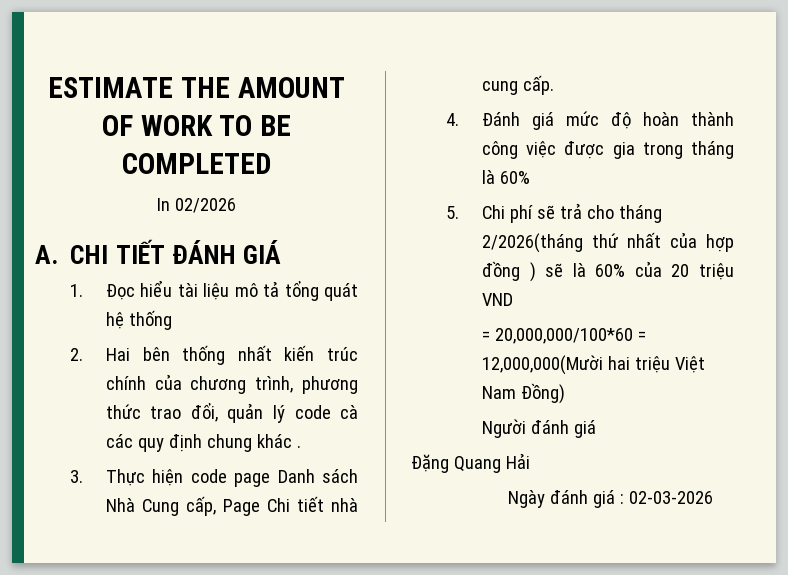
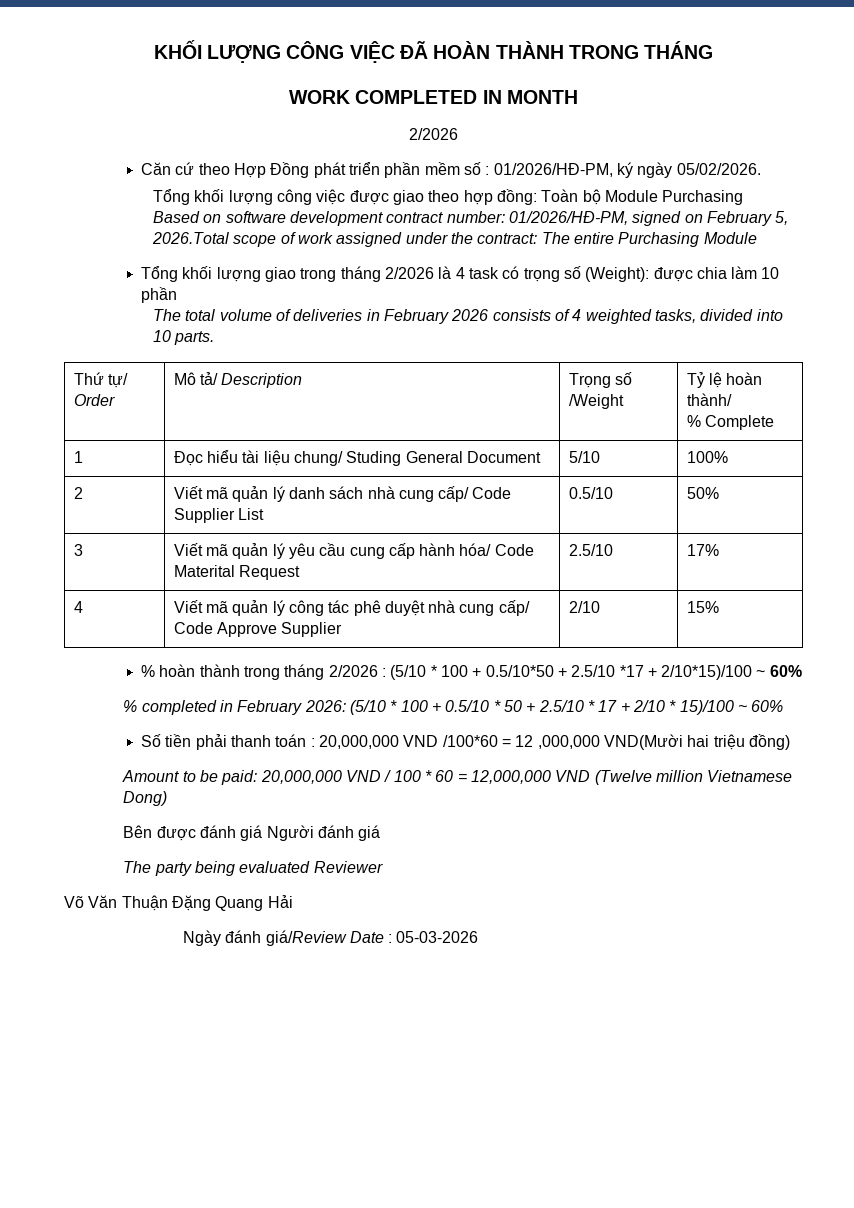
[48,77,345,98] [101,115,292,136] [122,153,271,174] [157,198,236,213] [35,239,281,264] [70,280,358,301] [105,310,172,330] [70,345,359,365] [105,374,359,394] [105,402,358,423] [105,434,301,452] [70,469,359,487] [105,496,358,516] [481,75,554,95] [446,111,734,130] [481,141,734,159] [481,170,530,184] [446,203,662,223] [481,232,734,253] [481,261,734,282] [481,293,513,306] [481,328,646,344] [481,355,705,375] [481,383,565,404] [481,419,596,438] ESTIMATE THE AMOUNT OF WORK TO BE COMPLETED // In 02/2026 // A. CHI TIẾT ĐÁNH GIÁ // 1. Đọc hiểu tài liệu mô tả tổng quát hệ thống // 2. Hai bên thống nhất kiến trúc chính của chương trình, phương thức trao đổi, quản lý code cà các quy định chung khác . // 3. Thực hiện code page Danh sách Nhà Cung cấp, Page Chi tiết nhà cung cấp. // 4. Đánh giá mức độ hoàn thành công việc được gia trong tháng là 60% // 5. Chi phí sẽ trả cho tháng 2/2026(tháng thứ nhất của hợp đồng ) sẽ là 60% của 20 triệu VND // = 20,000,000/100*60 = 12,000,000(Mười hai triệu Việt Nam Đồng) // Người đánh giá // -> [153,40,714,63] [289,90,578,104] [409,128,458,140] [141,162,761,178] [153,189,744,205] [153,211,789,226] [152,232,757,247] [141,266,780,282] [141,287,178,303] [153,309,783,324] [153,330,215,345] [73,372,128,388] [73,394,115,406] [173,372,303,388] [568,372,632,388] [568,394,624,409] [686,372,763,388] [686,393,732,406] [686,415,774,430] [73,451,83,463] [173,450,541,466] [568,451,600,463] [686,451,728,463] [73,487,83,499] [173,486,512,502] [173,508,264,523] [568,487,613,499] [686,487,719,499] [73,544,83,556] [173,543,534,559] [173,565,300,580] [568,544,613,556] [686,544,719,556] [73,601,83,613] [173,600,530,616] [173,622,343,637] [568,601,600,613] [686,601,719,613] [141,664,802,680] [123,700,784,715] [141,734,790,750] [122,770,793,785] [123,791,168,806] [123,825,381,841] [123,861,383,876] [64,895,168,911] KHỐI LƯỢNG CÔNG VIỆC ĐÃ HOÀN THÀNH TRONG THÁNG // WORK COMPLETED IN MONTH // 2/2026 // Căn cứ theo Hợp Đồng phát triển phần mềm số : 01/2026/HĐ-PM, ký ngày 05/02/2026. // Tổng khối lượng công việc được giao theo hợp đồng: Toàn bộ Module Purchasing // Based on software development contract number: 01/2026/HĐ-PM, signed on February 5, 2026.Total scope of work assigned under the contract: The entire Purchasing Module // Tổng khối lượng giao trong tháng 2/2026 là 4 task có trọng số (Weight): được chia làm 10 phần // The total volume of deliveries in February 2026 consists of 4 weighted tasks, divided into 10 parts. // Thứ tự/ Order | Mô tả/ Description | Trọng số /Weight | Tỷ lệ hoàn thành/ // % Complete // 1 | Đọc hiểu tài liệu chung/ Studing General Document | 5/10 | 100% // 2 | Viết mã quản lý danh sách nhà cung cấp/ Code Supplier List | 0.5/10 | 50% // 3 | Viết mã quản lý yêu cầu cung cấp hành hóa/ Code Materital Request | 2.5/10 | 17% // 4 | Viết mã quản lý công tác phê duyệt nhà cung cấp/ Code Approve Supplier | 2/10 | 15% // % hoàn thành trong tháng 2/2026 : (5/10 * 100 + 0.5/10*50 + 2.5/10 *17 + 2/10*15)/100 ~ 60% // % completed in February 2026: (5/10 * 100 + 0.5/10 * 50 + 2.5/10 * 17 + 2/10 * 15)/100 ~ 60% // Số tiền phải thanh toán : 20,000,000 VND /100*60 = 12 ,000,000 VND(Mười hai triệu đồng) // Amount to be paid: 20,000,000 VND / 100 * 60 = 12,000,000 VND (Twelve million Vietnamese Dong) // Bên được đánh giá Người đánh giá // The party being evaluated Reviewer // Võ Văn Thuận
[592,490,713,508] giá : 02-03-2026 -> [265,930,479,946] giá/Review Date : 05-03-2026

